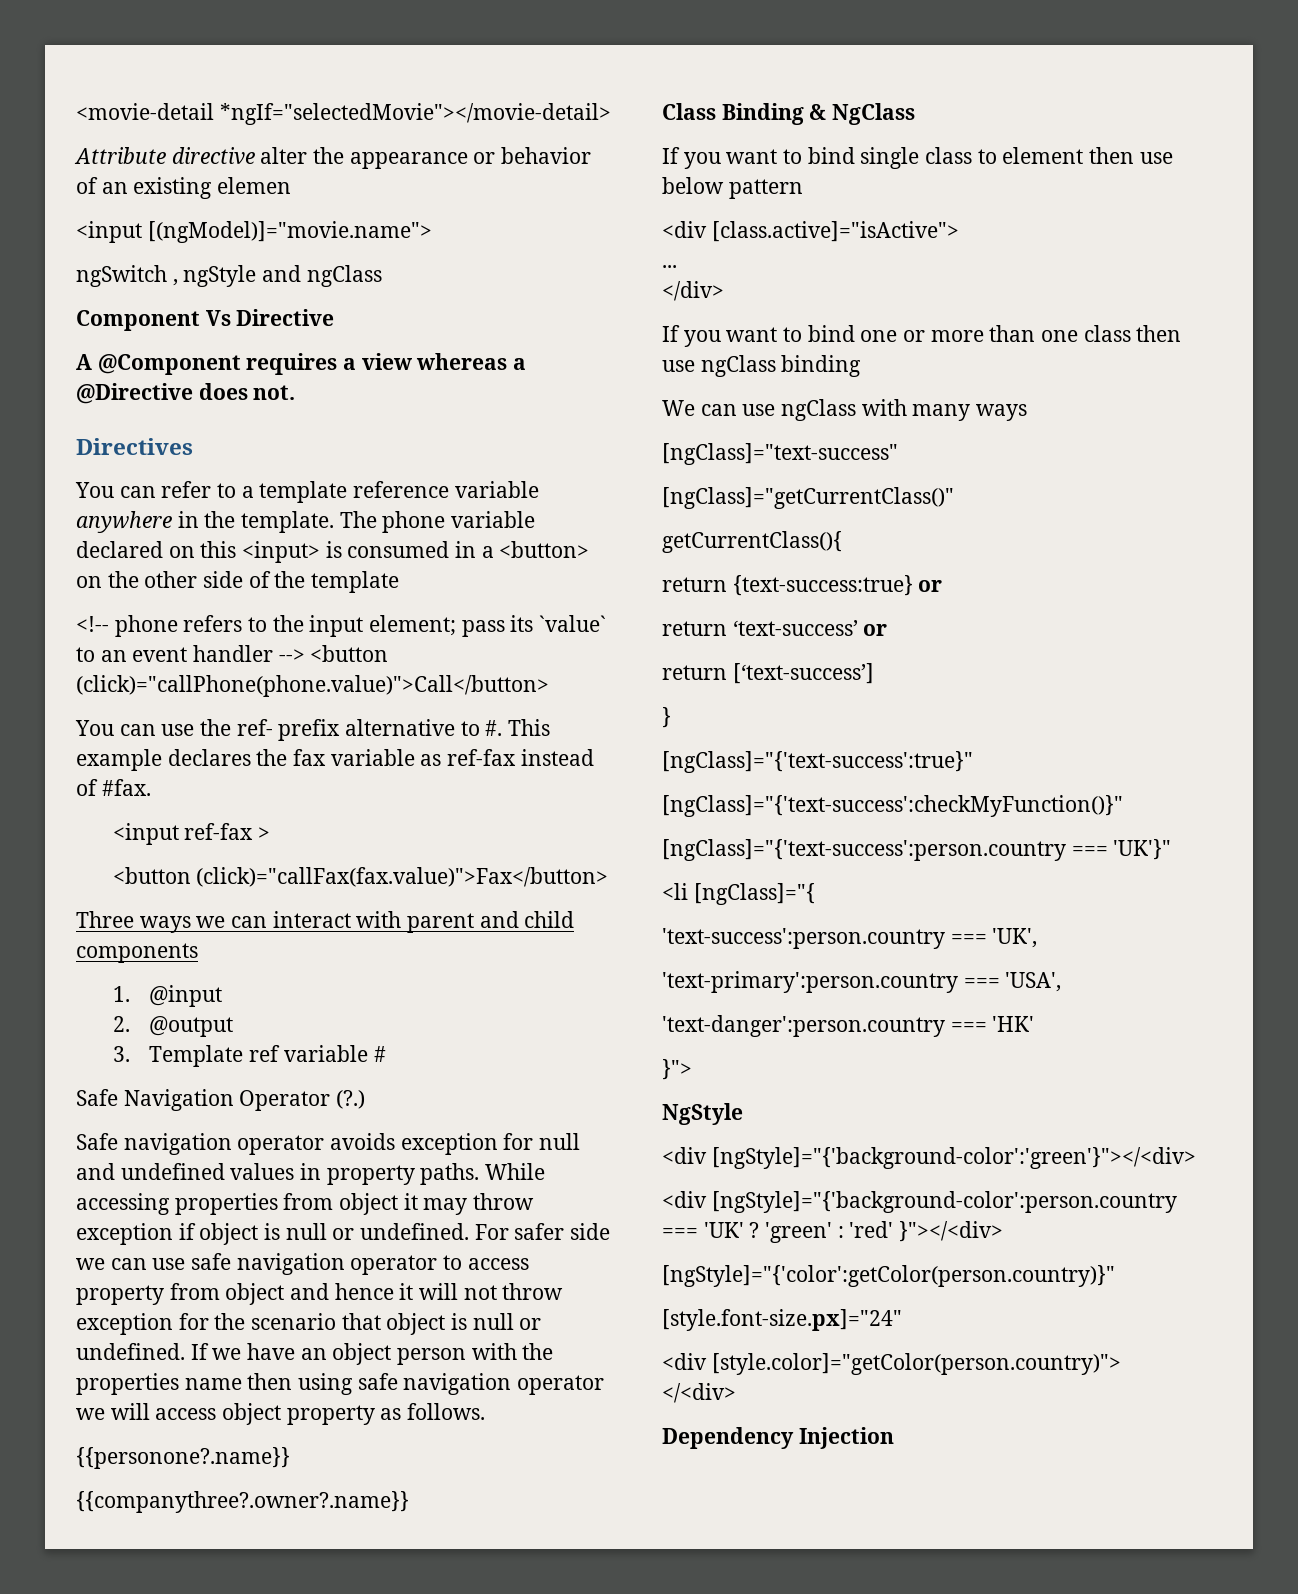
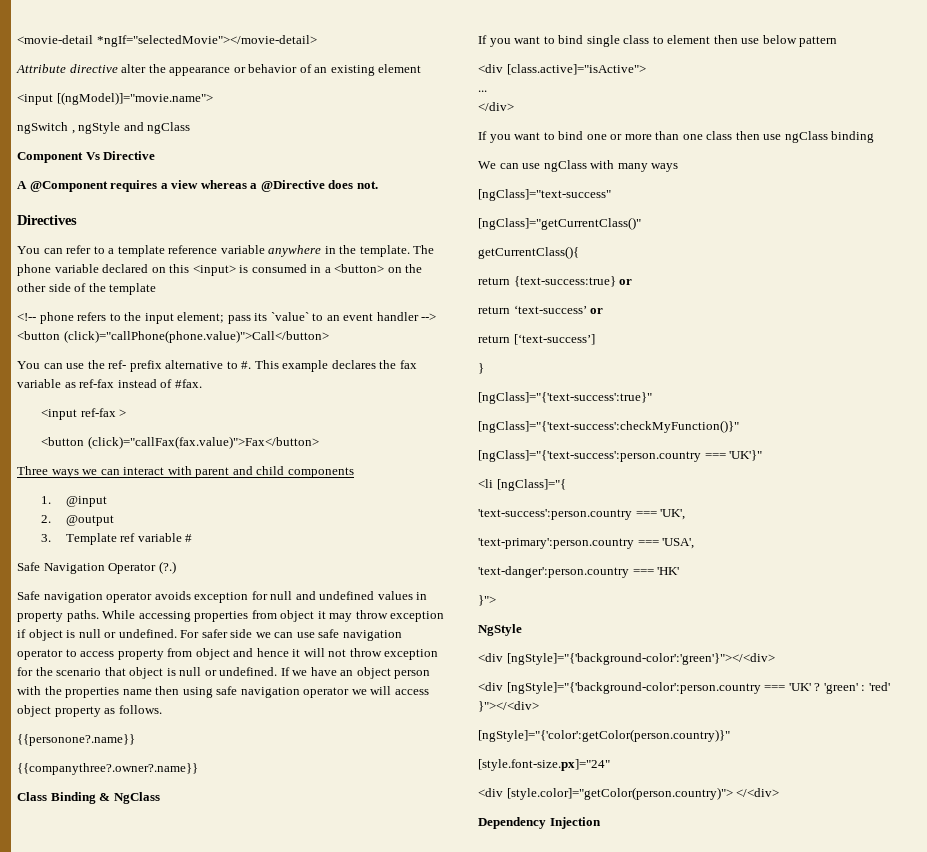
[217,177,292,194] elemen -> [378,64,422,73] element

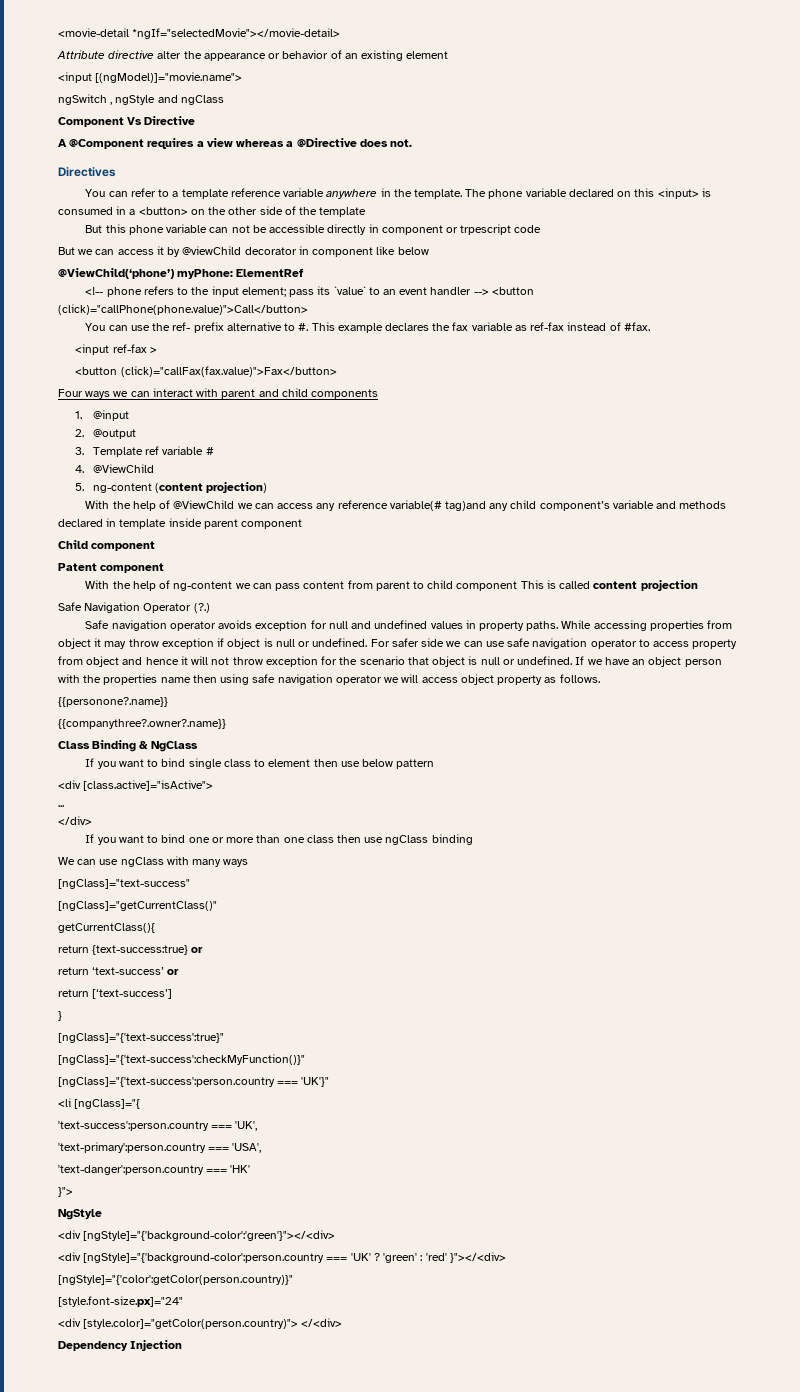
(157, 289) none -> [85,224,542,235] [58,246,429,257] [58,268,305,279] // But this phone variable can not be accessible directly in component or trpescript code // But we can access it by @viewChild decorator in component like below // @ViewChild(‘phone’) myPhone: ElementRef
[17,466,48,475] Three -> [58,389,83,397] Four
(193, 538) none -> [75,464,154,473] [75,482,268,493] [85,500,727,511] [58,518,303,529] [58,540,156,551] [58,563,165,573] [85,580,698,591] // 4. @ViewChild // 5. ng-content (content projection) // With the help of @ViewChild we can access any reference variable(# tag)and any child component’s variable and methods declared in template inside parent component // Child component // Patent component // With the help of ng-content we can pass content from parent to child component This is called content projection

